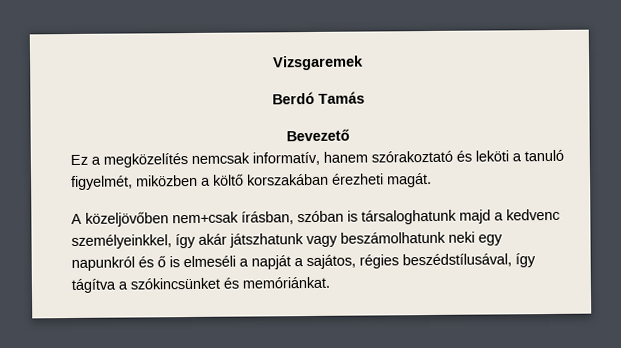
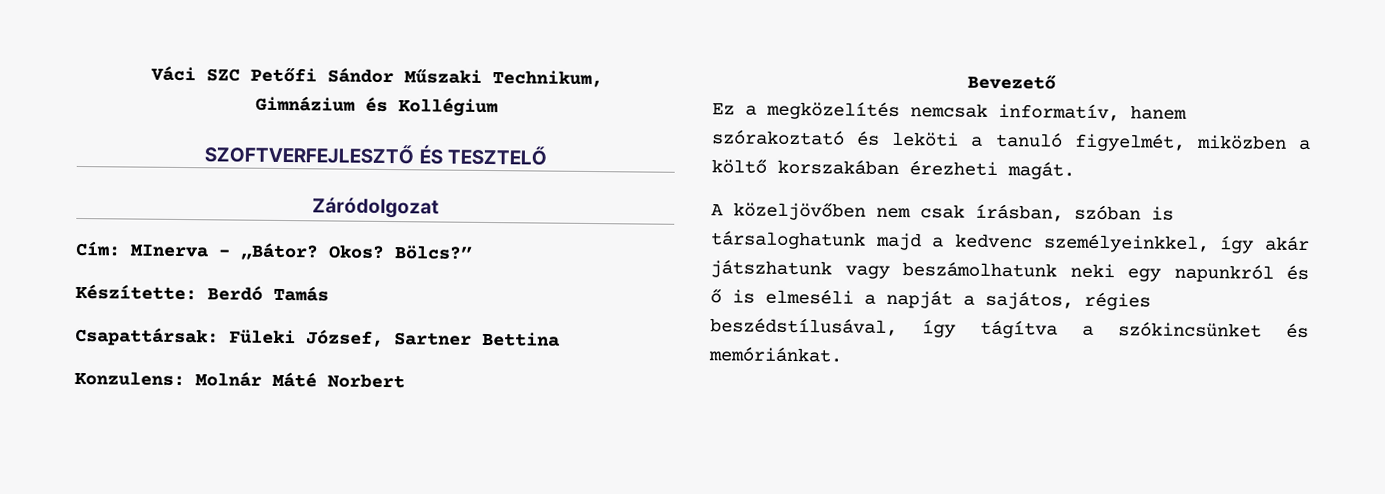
[273,55,364,71] [271,91,365,105] Vizsgaremek // Berdó Tamás -> [149,65,603,88] [255,95,498,117] [204,143,547,166] [312,197,439,219] [75,240,473,261] [75,283,329,302] [75,326,560,347] [74,370,405,389] Váci SZC Petőfi Sándor Műszaki Technikum, // Gimnázium és Kollégium // SZOFTVERFEJLESZTŐ ÉS TESZTELŐ // Záródolgozat // Cím: MInerva – „Bátor? Okos? Bölcs?” // Készítette: Berdó Tamás // Csapattársak: Füleki József, Sartner Bettina // Konzulens: Molnár Máté Norbert
[172,211,239,224] nem+csak -> [876,204,965,219] nem csak

